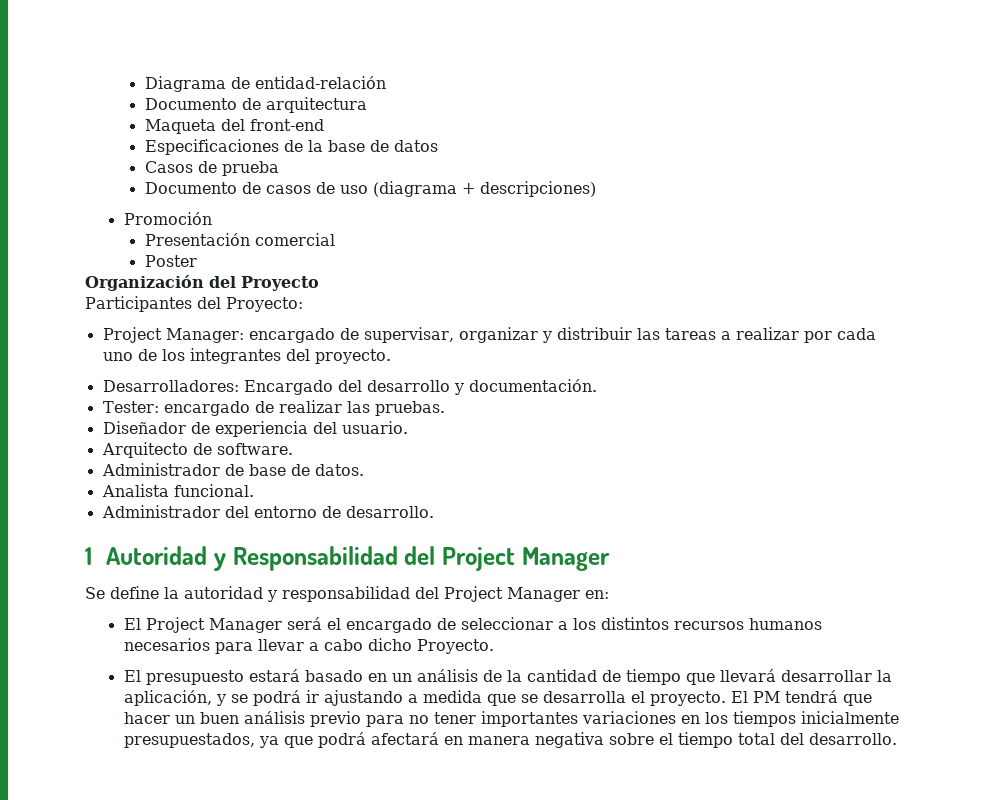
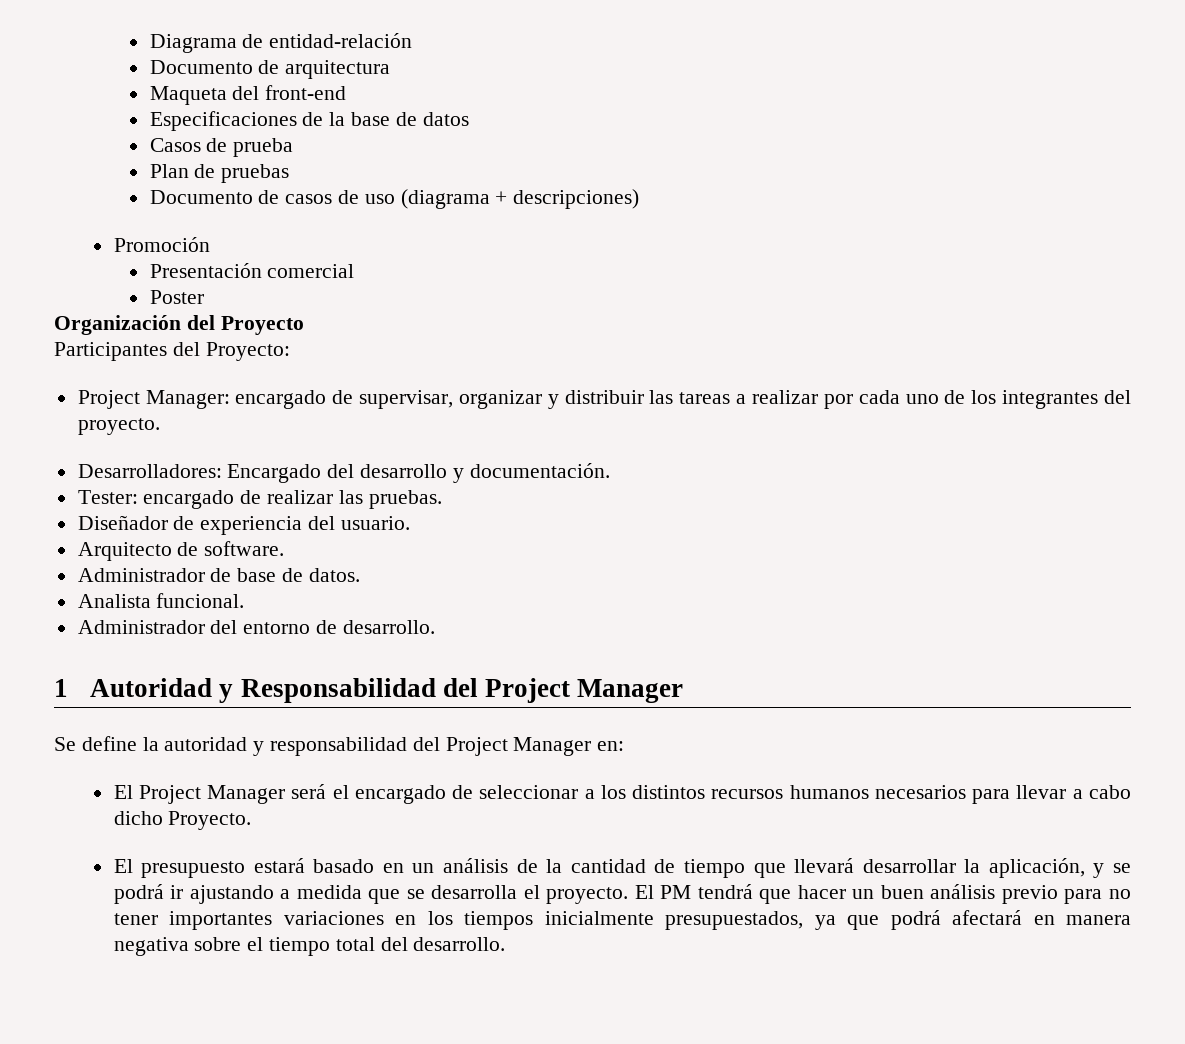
(279, 168) none -> [149,164,290,183] // Plan de pruebas

